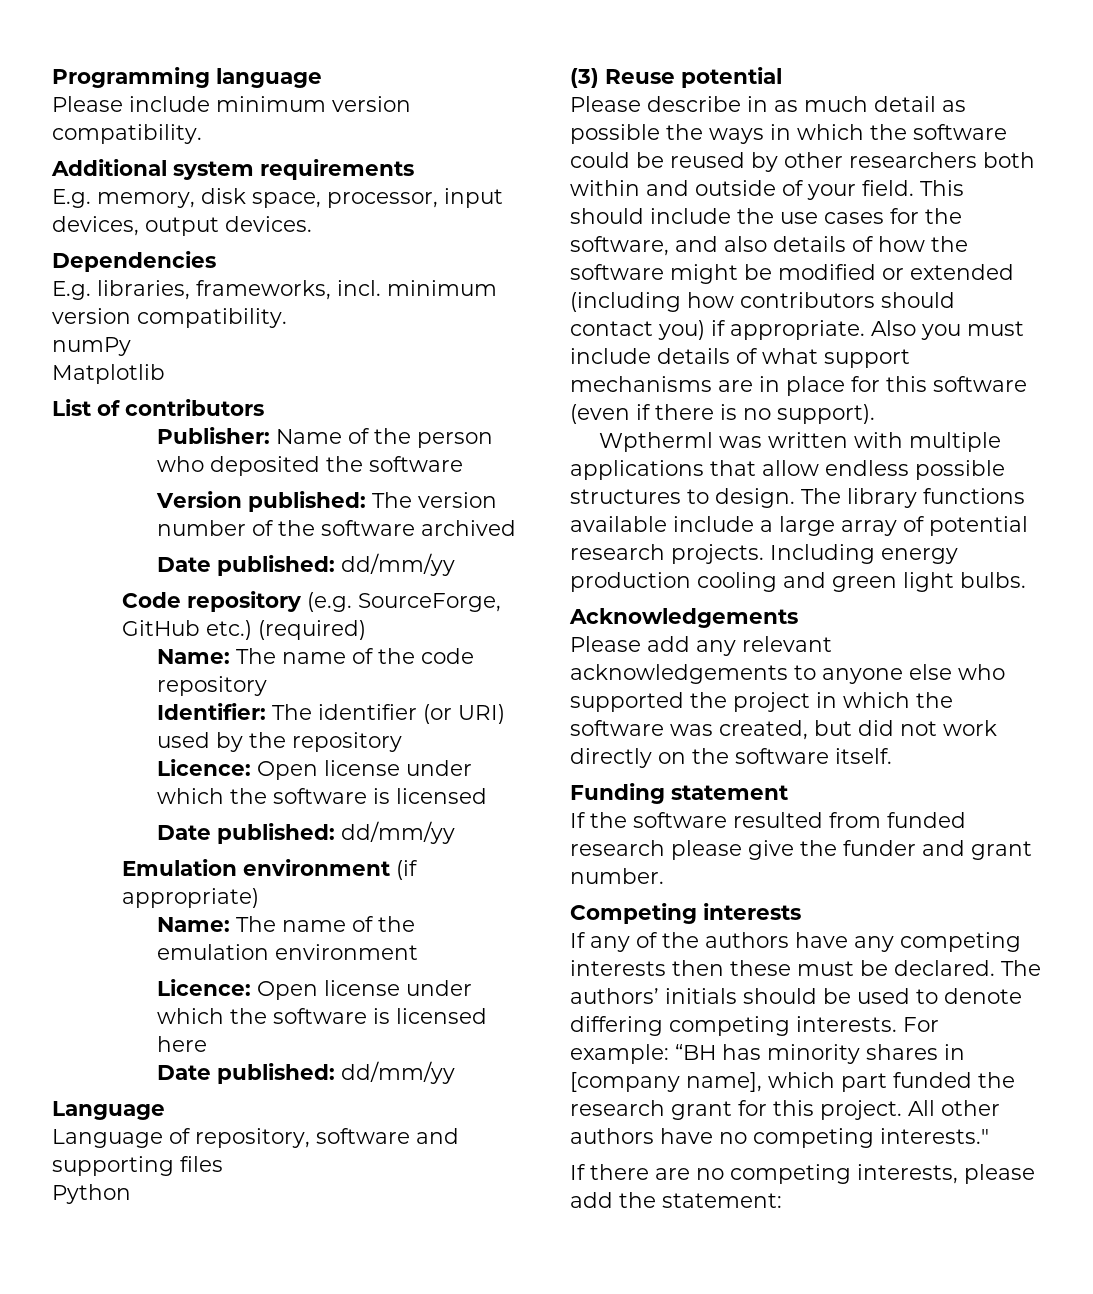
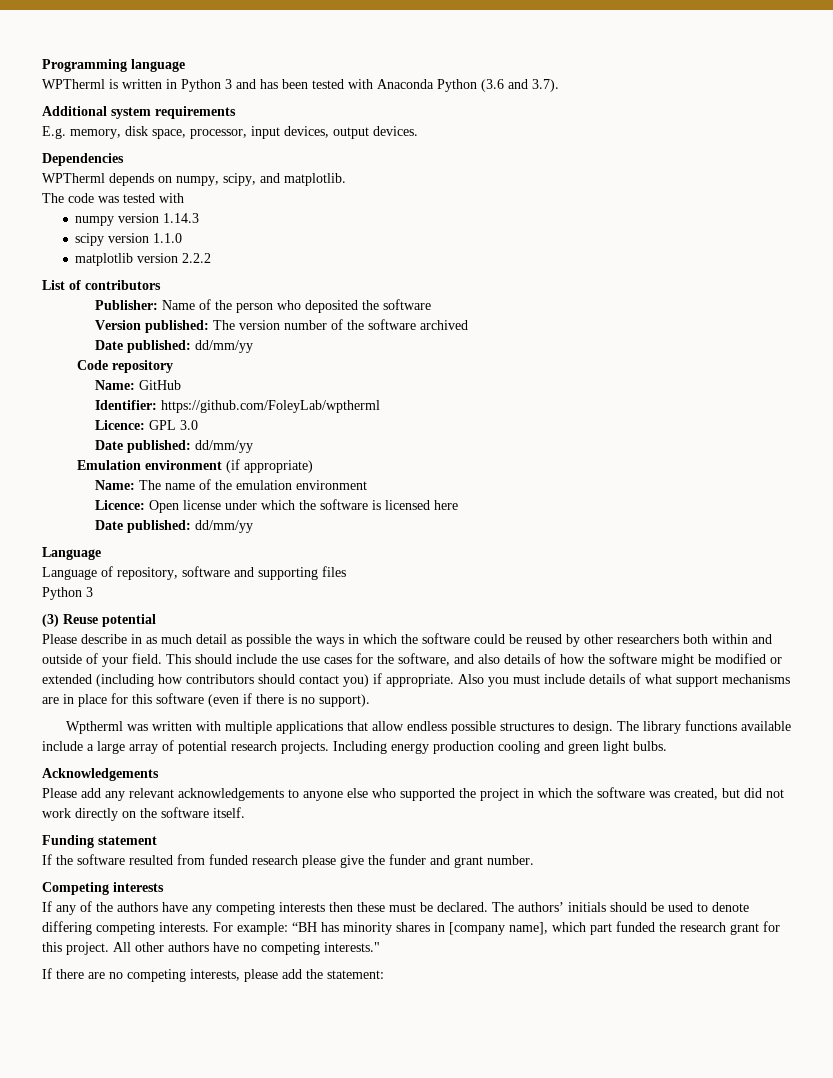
[52,96,411,112] [52,124,202,144] Please include minimum version compatibility. -> [42,79,559,92] WPTherml is written in Python 3 and has been tested with Anaconda Python (3.6 and 3.7).
[52,280,497,300] [52,308,287,328] [52,337,131,356] [52,364,165,384] E.g. libraries, frameworks, incl. minimum version compatibility. // numPy // Matplotlib -> [42,173,346,186] [42,193,184,203] [75,213,200,226] [75,233,183,246] [75,253,212,266] WPTherml depends on numpy, scipy, and matplotlib. // The code was tested with // numpy version 1.14.3 // scipy version 1.1.0 // matplotlib version 2.2.2
[307,592,502,612] [122,620,367,640] [157,648,475,664] [157,676,268,696] [157,703,506,724] [157,732,403,752] [157,759,473,780] [157,788,488,804] (e.g. SourceForge, GitHub etc.) (required) // Name: The name of the code repository // Identifier: The identifier (or URI) used by the repository // Licence: Open license under which the software is licensed -> [95,380,182,390] [95,400,381,413] [95,420,199,430] // Name: GitHub // Identifier: https://github.com/FoleyLab/wptherml // Licence: GPL 3.0
(131, 1194) none -> [86,587,93,597] 3

